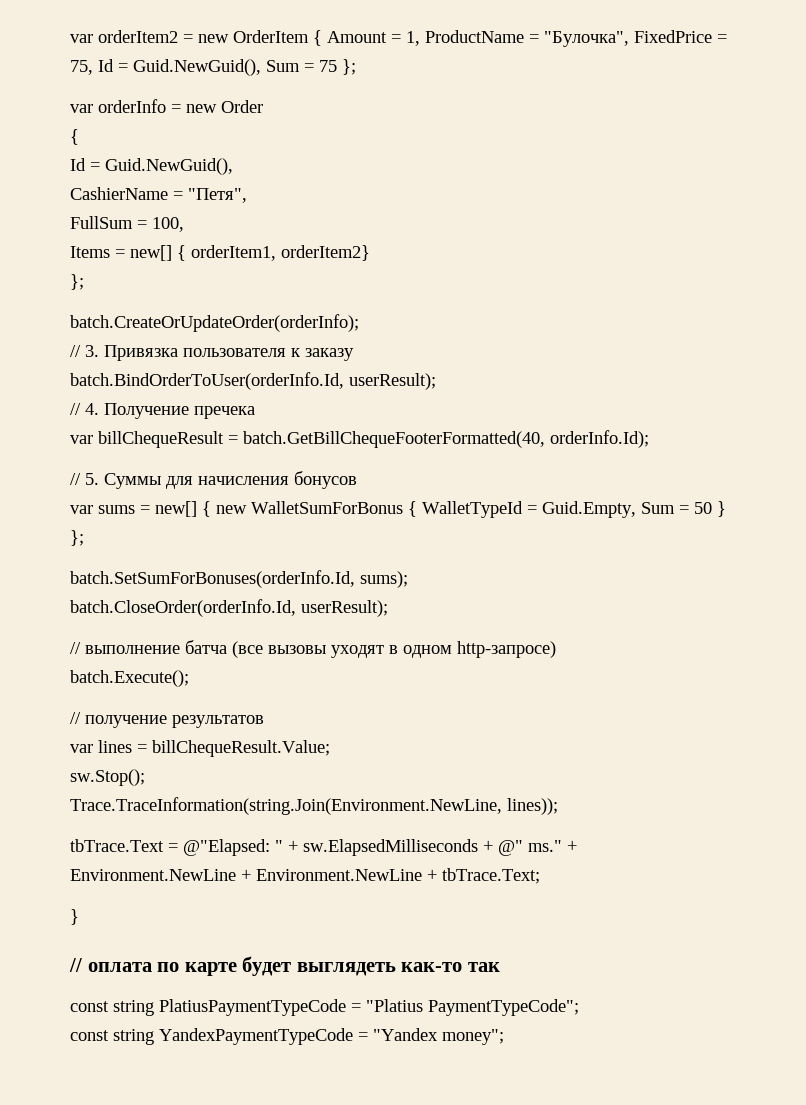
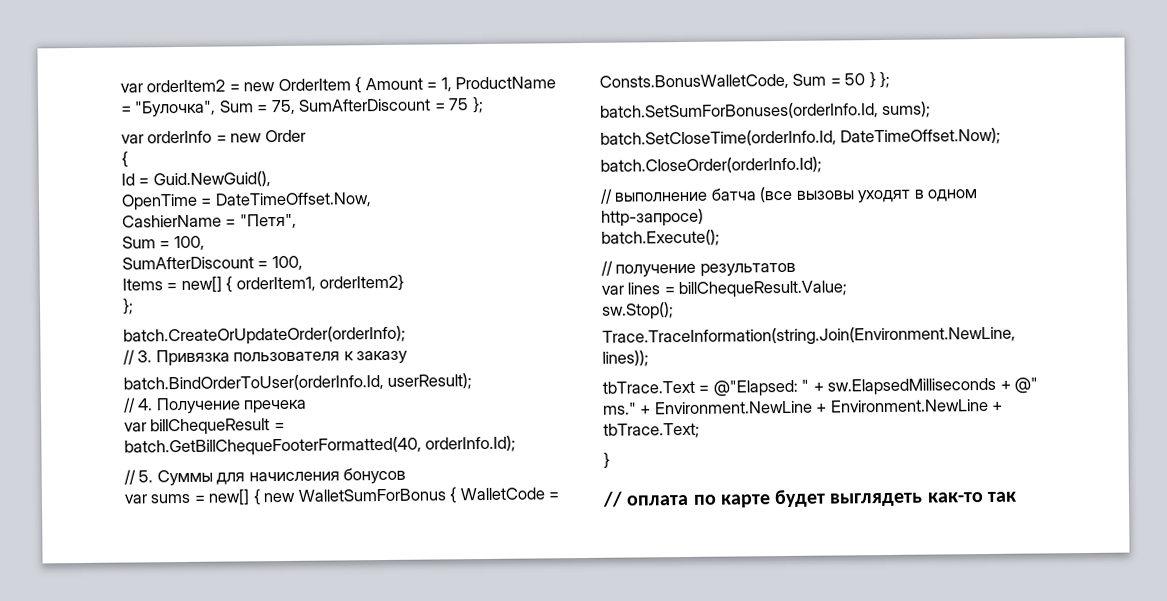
[634,30,712,43] FixedPrice -> [218,100,254,113] Sum
[98,59,300,76] Id = Guid.NewGuid(), Sum -> [298,98,432,112] SumAfterDiscount
(233, 166) none -> [121,192,372,211] // OpenTime = DateTimeOffset.Now,
[70,216,133,229] FullSum -> [122,235,205,251] [122,256,254,270] Sum = 100, // SumAfterDiscount
[422,501,636,518] WalletTypeId = Guid.Empty, -> [459,487,560,501] [599,73,789,90] WalletCode = Consts.BonusWalletCode,
[70,599,388,617] batch.CloseOrder(orderInfo.Id, userResult); -> [600,127,1002,147] [600,156,822,175] batch.SetCloseTime(orderInfo.Id, DateTimeOffset.Now); // batch.CloseOrder(orderInfo.Id);
[70,999,579,1016] [70,1028,504,1045] // const string PlatiusPaymentTypeCode = "Platius PaymentTypeCode"; // const string YandexPaymentTypeCode = "Yandex money"; -> (1017, 496) none

